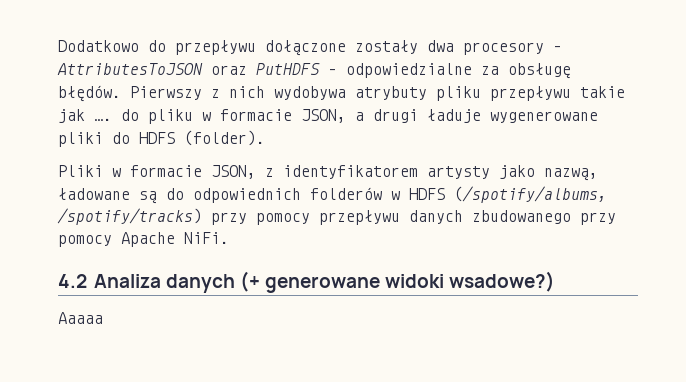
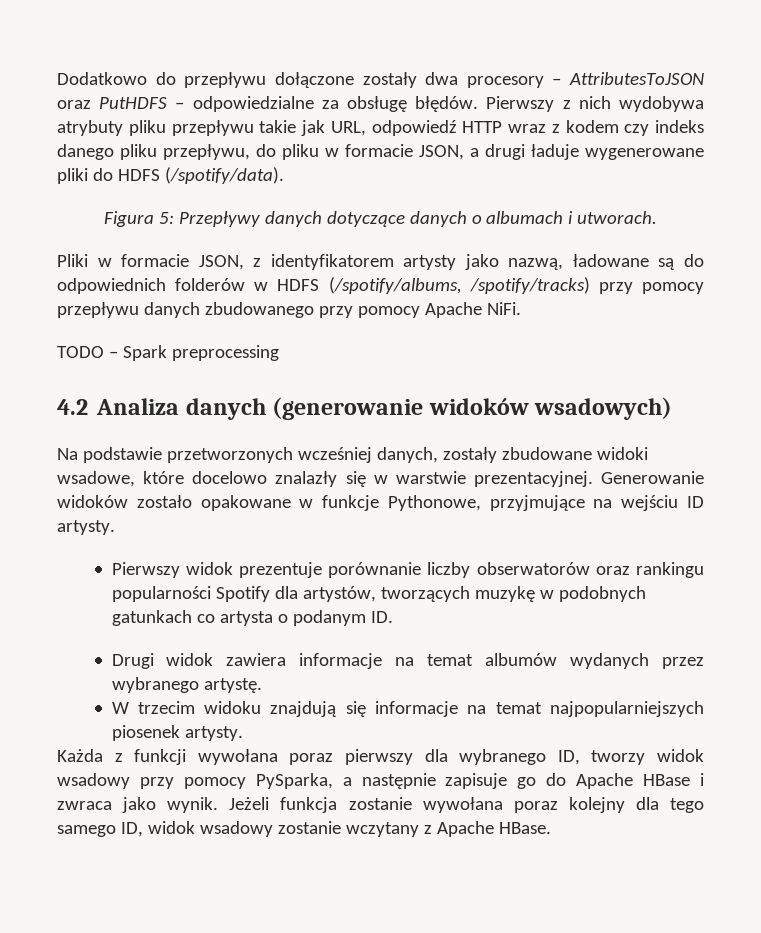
[94,118,112,121] …. -> [330,120,704,136] [57,144,250,160] URL, odpowiedź HTTP wraz z kodem czy indeks danego pliku przepływu,
[184,130,265,146] (folder). -> [164,167,284,184] [103,211,658,227] (/spotify/data). // Figura 5: Przepływy danych dotyczące danych o albumach i utworach.
(229, 238) none -> [57,345,279,361] // TODO – Spark preprocessing
[239,271,556,293] [58,312,103,324] (+ generowane widoki wsadowe?) // Aaaaa -> [272,397,673,420] [57,447,648,463] [57,471,704,487] [57,495,705,511] [57,520,115,535] [111,562,704,578] [111,586,646,602] [111,610,393,626] [111,653,704,669] [111,677,262,693] [111,701,704,717] [111,725,243,741] [57,749,705,765] [57,773,704,789] [57,797,705,813] [57,821,551,837] (generowanie widoków wsadowych) // Na podstawie przetworzonych wcześniej danych, zostały zbudowane widoki wsadowe, które docelowo znalazły się w warstwie prezentacyjnej. Generowanie widoków zostało opakowane w funkcje Pythonowe, przyjmujące na wejściu ID artysty. // Pierwszy widok prezentuje porównanie liczby obserwatorów oraz rankingu popularności Spotify dla artystów, tworzących muzykę w podobnych gatunkach co artysta o podanym ID. // Drugi widok zawiera informacje na temat albumów wydanych przez wybranego artystę. // W trzecim widoku znajdują się informacje na temat najpopularniejszych piosenek artysty. // Każda z funkcji wywołana poraz pierwszy dla wybranego ID, tworzy widok wsadowy przy pomocy PySparka, a następnie zapisuje go do Apache HBase i zwraca jako wynik. Jeżeli funkcja zostanie wywołana poraz kolejny dla tego samego ID, widok wsadowy zostanie wczytany z Apache HBase.

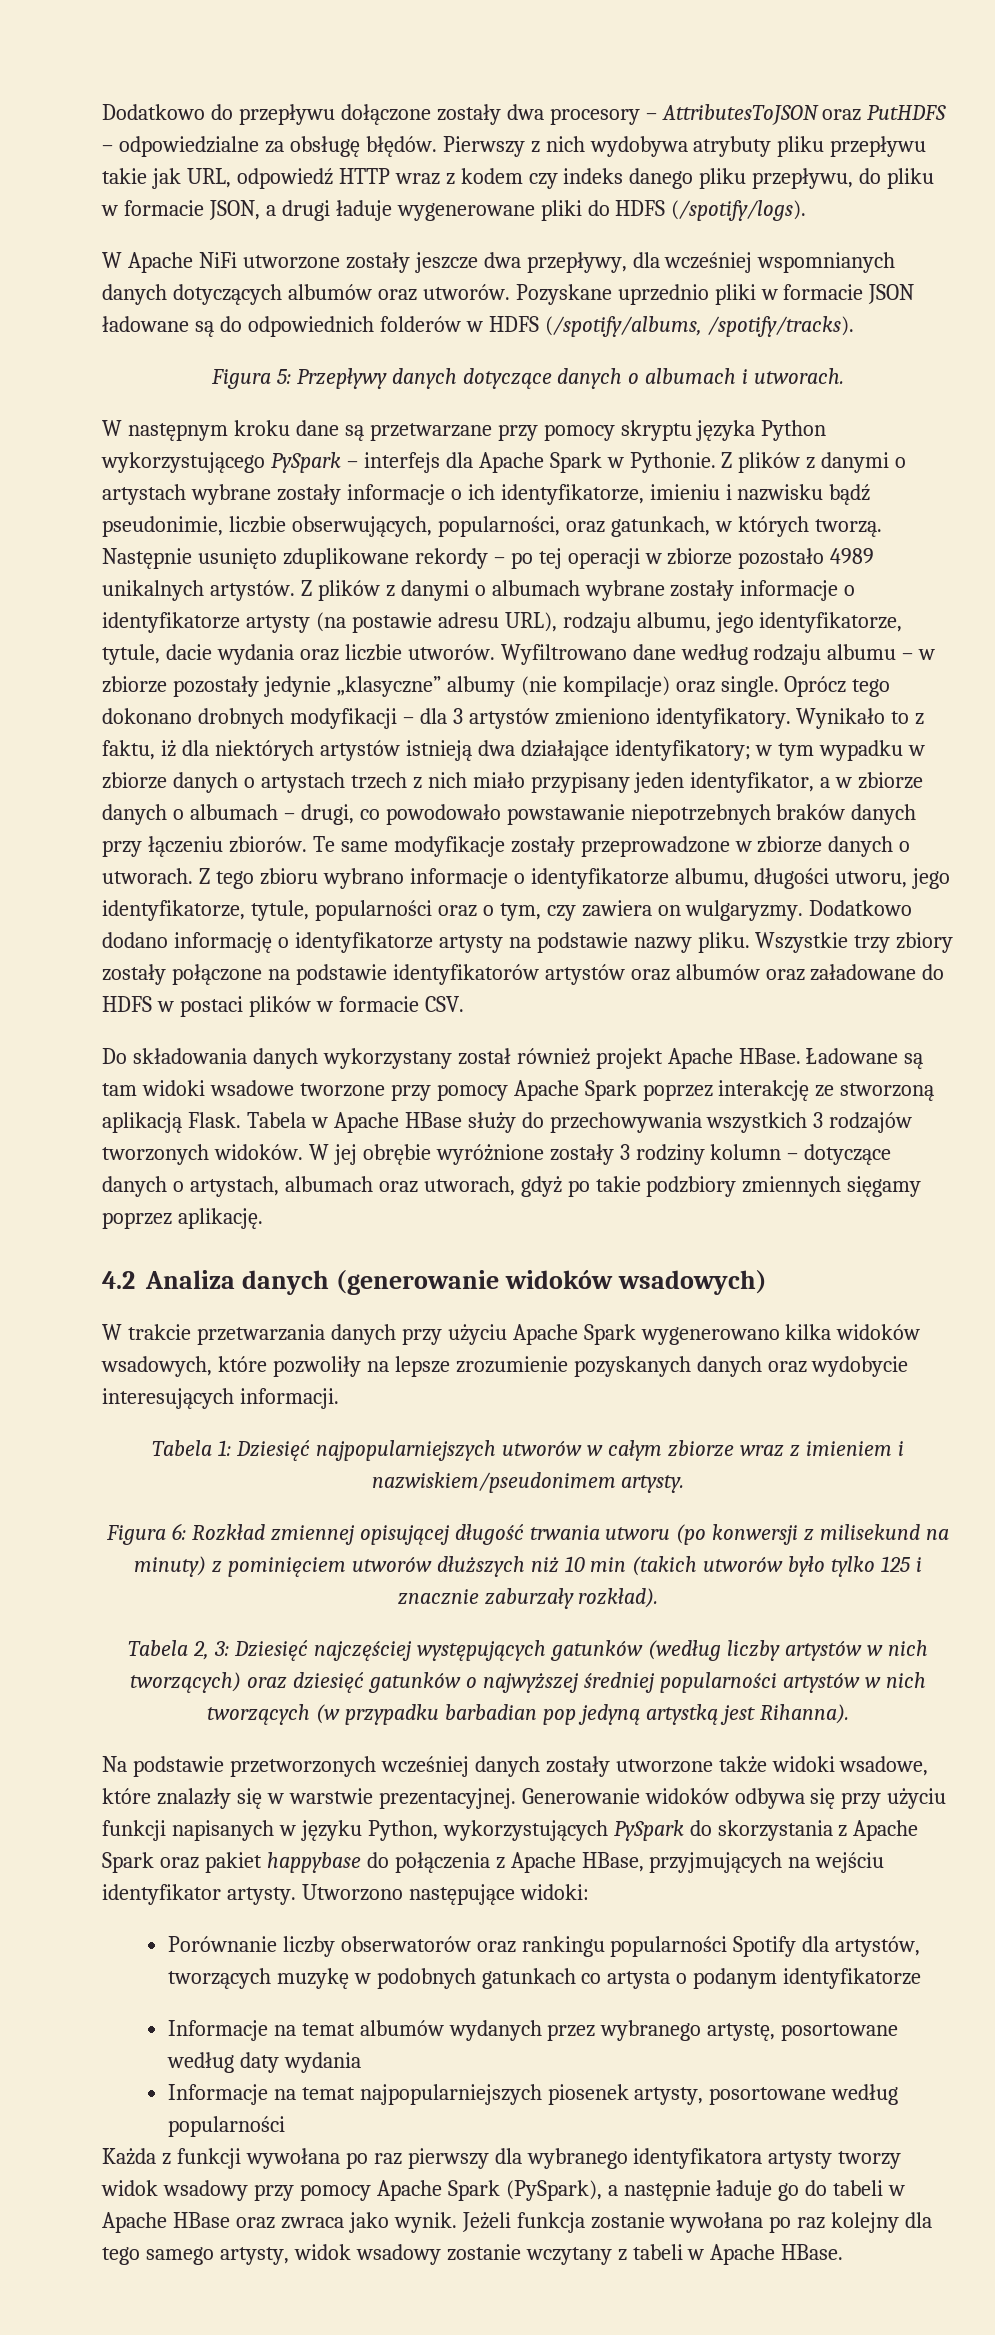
[164,167,284,184] (/spotify/data). -> [671,200,807,221] [102,252,896,273] [102,284,915,305] [102,316,854,337] (/spotify/logs). // W Apache NiFi utworzone zostały jeszcze dwa przepływy, dla wcześniej wspomnianych danych dotyczących albumów oraz utworów. Pozyskane uprzednio pliki w formacie JSON ładowane są do odpowiednich folderów w HDFS (/spotify/albums, /spotify/tracks).
[57,254,704,270] [57,277,704,294] [57,302,521,318] [57,345,279,361] Pliki w formacie JSON, z identyfikatorem artysty jako nazwą, ładowane są do odpowiednich folderów w HDFS (/spotify/albums, /spotify/tracks) przy pomocy przepływu danych zbudowanego przy pomocy Apache NiFi. // TODO – Spark preprocessing -> [102,420,827,441] [101,452,907,473] [102,484,871,505] [102,516,882,537] [102,548,875,569] [102,580,856,601] [102,612,903,633] [102,644,936,665] [102,676,891,697] [102,708,925,729] [102,740,926,761] [102,772,924,793] [102,804,917,825] [102,836,911,857] [102,868,951,889] [102,900,913,921] [102,932,954,953] [102,964,945,985] [102,996,464,1017] [102,1048,924,1069] [102,1080,935,1101] [102,1112,913,1133] [102,1144,892,1165] [102,1176,922,1197] [102,1208,263,1229] W następnym kroku dane są przetwarzane przy pomocy skryptu języka Python wykorzystującego PySpark – interfejs dla Apache Spark w Pythonie. Z plików z danymi o artystach wybrane zostały informacje o ich identyfikatorze, imieniu i nazwisku bądź pseudonimie, liczbie obserwujących, popularności, oraz gatunkach, w których tworzą. Następnie usunięto zduplikowane rekordy – po tej operacji w zbiorze pozostało 4989 unikalnych artystów. Z plików z danymi o albumach wybrane zostały informacje o identyfikatorze artysty (na postawie adresu URL), rodzaju albumu, jego identyfikatorze, tytule, dacie wydania oraz liczbie utworów. Wyfiltrowano dane według rodzaju albumu – w zbiorze pozostały jedynie „klasyczne” albumy (nie kompilacje) oraz single. Oprócz tego dokonano drobnych modyfikacji – dla 3 artystów zmieniono identyfikatory. Wynikało to z faktu, iż dla niektórych artystów istnieją dwa działające identyfikatory; w tym wypadku w zbiorze danych o artystach trzech z nich miało przypisany jeden identyfikator, a w zbiorze danych o albumach – drugi, co powodowało powstawanie niepotrzebnych braków danych przy łączeniu zbiorów. Te same modyfikacje zostały przeprowadzone w zbiorze danych o utworach. Z tego zbioru wybrano informacje o identyfikatorze albumu, długości utworu, jego identyfikatorze, tytule, popularności oraz o tym, czy zawiera on wulgaryzmy. Dodatkowo dodano informację o identyfikatorze artysty na podstawie nazwy pliku. Wszystkie trzy zbiory zostały połączone na podstawie identyfikatorów artystów oraz albumów oraz załadowane do HDFS w postaci plików w formacie CSV. // Do składowania danych wykorzystany został również projekt Apache HBase. Ładowane są tam widoki wsadowe tworzone przy pomocy Apache Spark poprzez interakcję ze stworzoną aplikacją Flask. Tabela w Apache HBase służy do przechowywania wszystkich 3 rodzajów tworzonych widoków. W jej obrębie wyróżnione zostały 3 rodziny kolumn – dotyczące danych o artystach, albumach oraz utworach, gdyż po takie podzbiory zmiennych sięgamy poprzez aplikację.
(673, 408) none -> [102,1324,921,1345] [101,1356,909,1377] [102,1388,339,1409] [152,1440,904,1461] [371,1472,685,1493] [105,1523,950,1545] [133,1556,923,1577] [397,1588,659,1609] [128,1640,928,1661] [130,1672,926,1693] [207,1704,849,1725] // W trakcie przetwarzania danych przy użyciu Apache Spark wygenerowano kilka widoków wsadowych, które pozwoliły na lepsze zrozumienie pozyskanych danych oraz wydobycie interesujących informacji. // Tabela 1: Dziesięć najpopularniejszych utworów w całym zbiorze wraz z imieniem i nazwiskiem/pseudonimem artysty. // Figura 6: Rozkład zmiennej opisującej długość trwania utworu (po konwersji z milisekund na minuty) z pominięciem utworów dłuższych niż 10 min (takich utworów było tylko 125 i znacznie zaburzały rozkład). // Tabela 2, 3: Dziesięć najczęściej występujących gatunków (według liczby artystów w nich tworzących) oraz dziesięć gatunków o najwyższej średniej popularności artystów w nich tworzących (w przypadku barbadian pop jedyną artystką jest Rihanna).
[376,447,592,463] danych, zostały zbudowane -> [474,1756,767,1777] danych zostały utworzone także
[192,471,268,484] docelowo -> (151, 1796) none
[136,495,585,511] zostało opakowane w funkcje Pythonowe, przyjmujące -> [734,1788,947,1809] [102,1820,919,1841] [102,1852,783,1873] odbywa się przy użyciu funkcji napisanych w języku Python, wykorzystujących PySpark do skorzystania z Apache Spark oraz pakiet happybase do połączenia z Apache HBase, przyjmujących
[687,496,705,508] [57,520,115,535] [111,562,422,578] ID artysty. // Pierwszy widok prezentuje porównanie -> [102,1884,589,1905] [167,1936,277,1952] identyfikator artysty. Utworzono następujące widoki: // Porównanie
[370,611,393,623] [111,653,383,669] ID. // Drugi widok zawiera informacje -> [783,1968,922,1989] [167,2020,268,2041] identyfikatorze // Informacje
[203,678,262,693] [111,701,704,717] [111,725,243,741] artystę. // W trzecim widoku znajdują się informacje na temat najpopularniejszych piosenek artysty. -> [707,2023,899,2041] [166,2052,361,2073] [167,2084,899,2105] [167,2116,285,2137] artystę, posortowane według daty wydania // Informacje na temat najpopularniejszych piosenek artysty, posortowane według popularności
[289,753,334,765] poraz -> [345,2152,402,2169] po raz
[557,750,580,765] ID, -> [633,2148,833,2169] identyfikatora artysty
[255,773,333,789] PySparka, -> [376,2180,602,2201] Apache Spark (PySpark),
[445,773,508,789] zapisuje -> [716,2180,773,2201] ładuje
[576,773,704,789] Apache HBase i -> [833,2180,906,2196] [102,2212,275,2233] tabeli w Apache HBase oraz
[513,801,558,813] poraz -> [769,2216,826,2233] po raz
[120,822,143,837] ID, -> [219,2247,289,2265] artysty,
(432, 829) none -> [632,2244,705,2260] tabeli w

